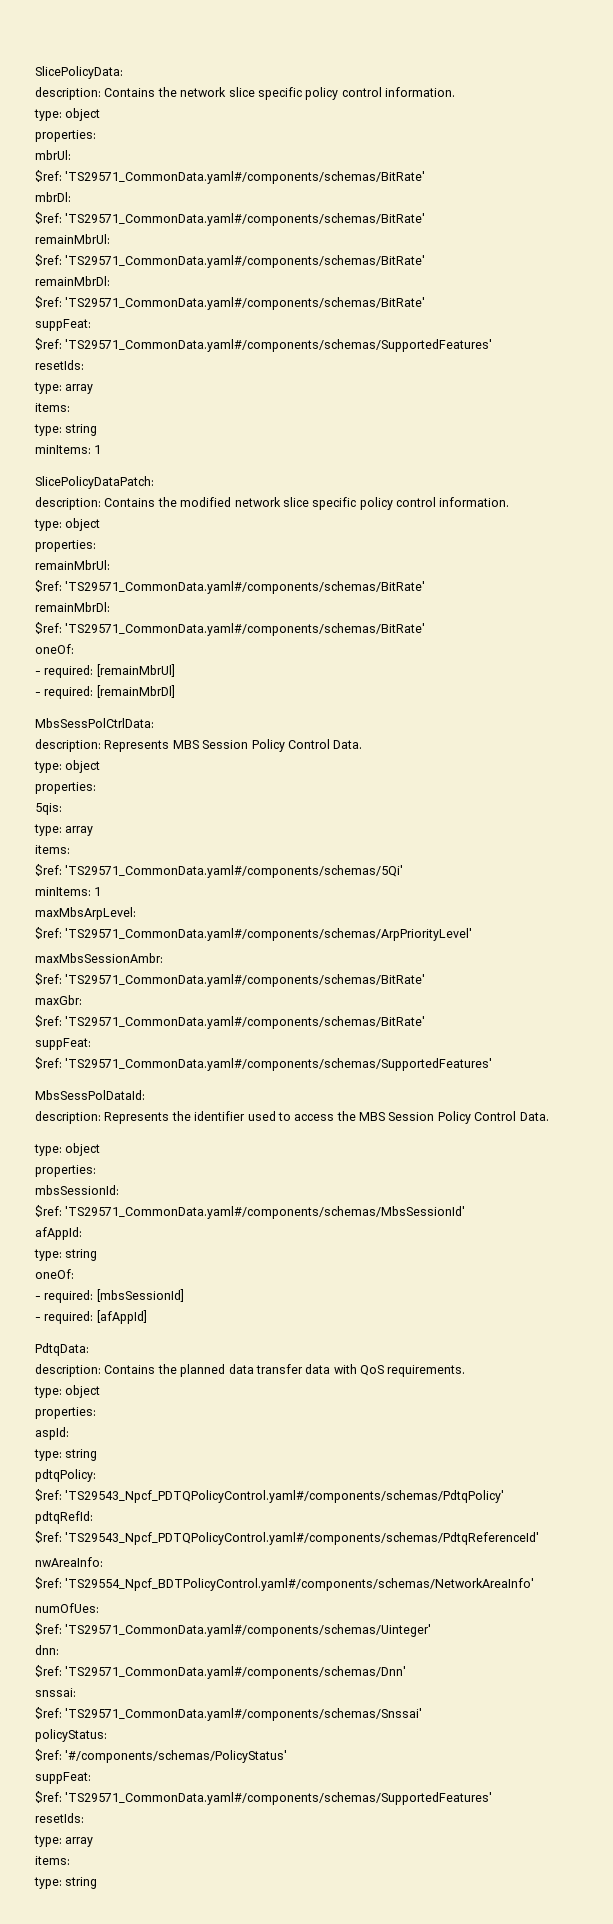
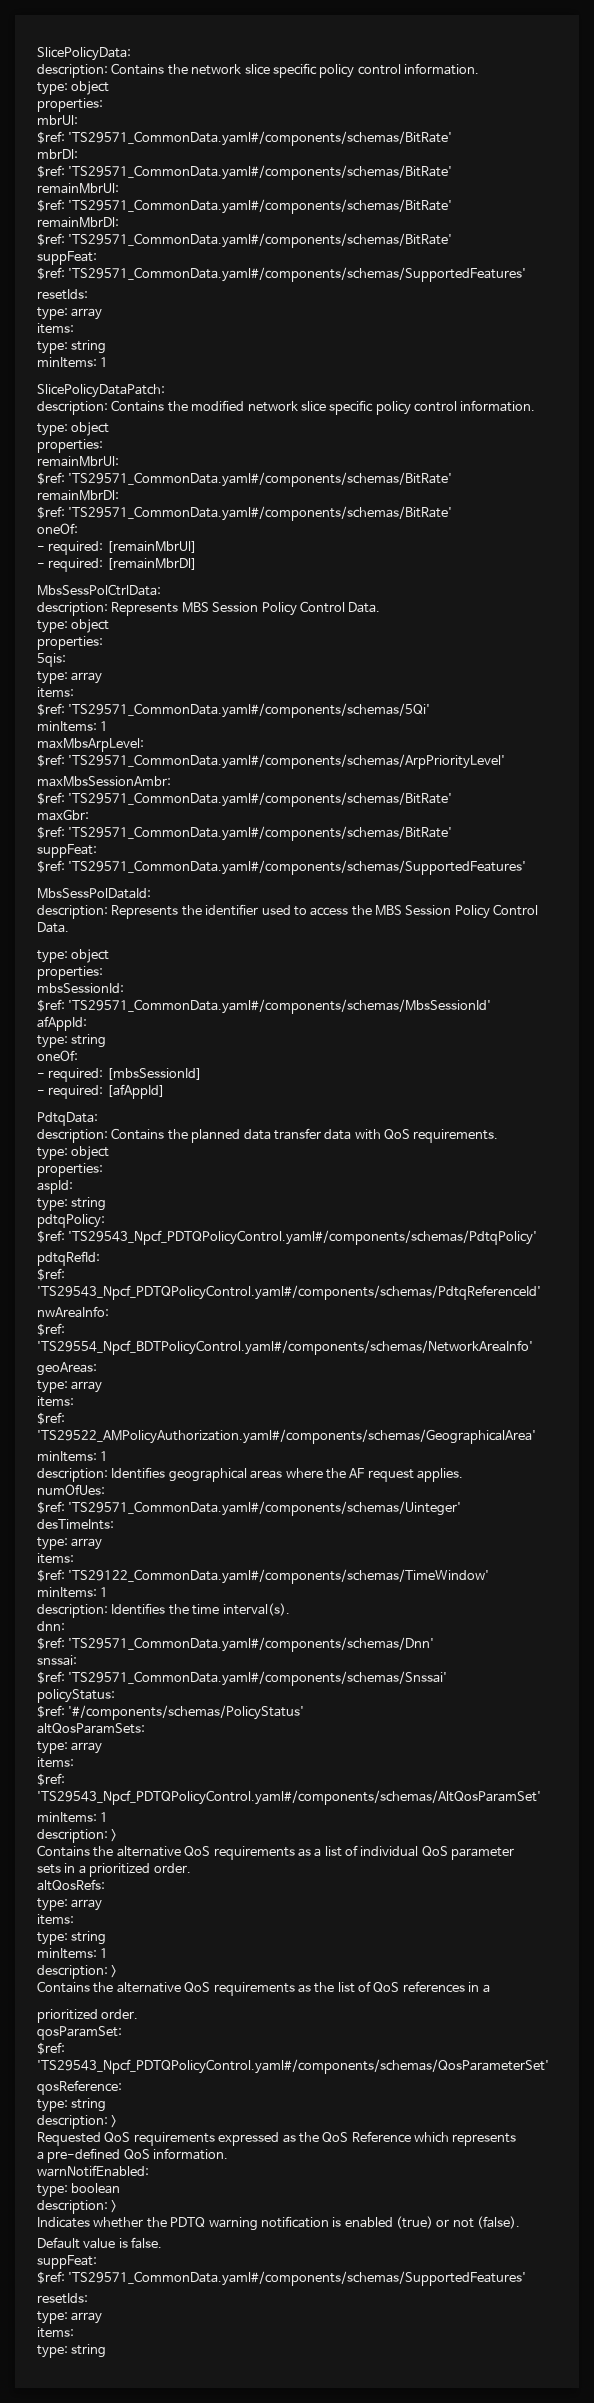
[35,1603,99,1613] [35,1623,432,1637] numOfUes: // $ref: 'TS29571_CommonData.yaml#/components/schemas/Uinteger' -> [37,1362,97,1376] [37,1380,103,1393] [37,1396,74,1407] [37,1412,65,1425] [37,1429,536,1444] [37,1451,109,1462] [37,1467,463,1482] [37,1484,105,1495] [37,1501,462,1516] [37,1519,114,1530] [37,1537,103,1550] [37,1553,74,1564] [37,1569,490,1584] [37,1587,109,1598] [37,1603,290,1618] geoAreas: // type: array // items: // $ref: 'TS29522_AMPolicyAuthorization.yaml#/components/schemas/GeographicalArea' // minItems: 1 // description: Identifies geographical areas where the AF request applies. // numOfUes: // $ref: 'TS29571_CommonData.yaml#/components/schemas/Uinteger' // desTimeInts: // type: array // items: // $ref: 'TS29122_CommonData.yaml#/components/schemas/TimeWindow' // minItems: 1 // description: Identifies the time interval(s).
(288, 1756) none -> [37,1723,145,1734] [37,1741,103,1754] [37,1757,74,1768] [37,1773,65,1786] [37,1790,541,1805] [37,1812,109,1823] [37,1829,118,1843] [37,1845,515,1860] [37,1863,191,1877] [37,1879,105,1891] [37,1898,103,1911] [37,1914,74,1925] [37,1931,107,1945] [37,1948,109,1959] [37,1965,118,1979] [37,1981,490,1996] [37,2009,139,2023] [37,2026,122,2040] [37,2042,65,2055] [37,2059,549,2074] [37,2080,122,2095] [37,2098,107,2112] [37,2115,118,2129] [37,2131,517,2146] [37,2148,229,2163] [37,2165,149,2177] [37,2183,121,2197] [37,2200,118,2214] [37,2216,521,2231] [37,2237,163,2249] // altQosParamSets: // type: array // items: // $ref: 'TS29543_Npcf_PDTQPolicyControl.yaml#/components/schemas/AltQosParamSet' // minItems: 1 // description: > // Contains the alternative QoS requirements as a list of individual QoS parameter // sets in a prioritized order. // altQosRefs: // type: array // items: // type: string // minItems: 1 // description: > // Contains the alternative QoS requirements as the list of QoS references in a // prioritized order. // qosParamSet: // $ref: 'TS29543_Npcf_PDTQPolicyControl.yaml#/components/schemas/QosParameterSet' // qosReference: // type: string // description: > // Requested QoS requirements expressed as the QoS Reference which represents // a pre-defined QoS information. // warnNotifEnabled: // type: boolean // description: > // Indicates whether the PDTQ warning notification is enabled (true) or not (false). // Default value is false.

